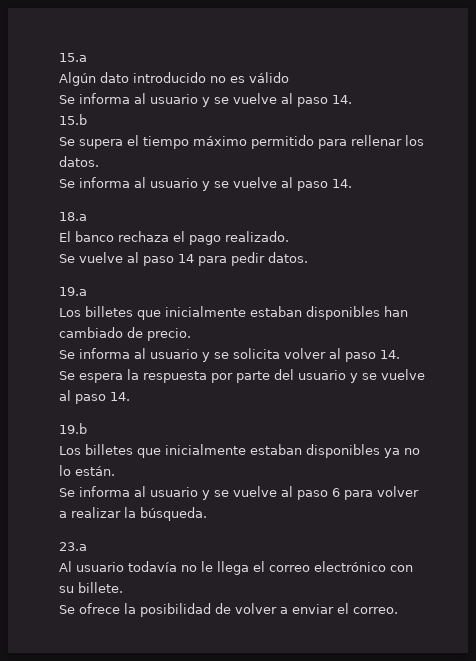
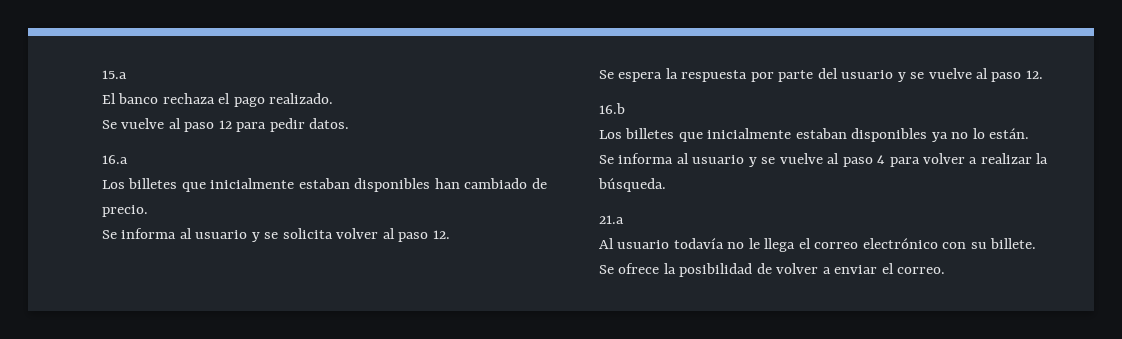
[59,72,289,86] [59,93,352,107] [59,114,87,125] [59,135,424,149] [59,156,99,167] [59,177,352,191] [59,212,87,221] // Algún dato introducido no es válido // Se informa al usuario y se vuelve al paso 14. // 15.b // Se supera el tiempo máximo permitido para rellenar los datos. // Se informa al usuario y se vuelve al paso 14. // 18.a -> (127, 74) none
[178,254,194,263] 14 -> [218,120,232,129] 12
[59,287,87,296] 19.a -> [102,155,128,164] 16.a
[380,350,400,359] 14. -> [432,230,450,239] 12.
[110,392,130,401] [59,423,87,434] 14. // 19.b -> [1025,70,1043,79] [599,103,625,114] 12. // 16.b
[332,488,340,497] 6 -> [877,155,886,164] 4
[59,542,87,551] 23.a -> [599,215,624,224] 21.a

